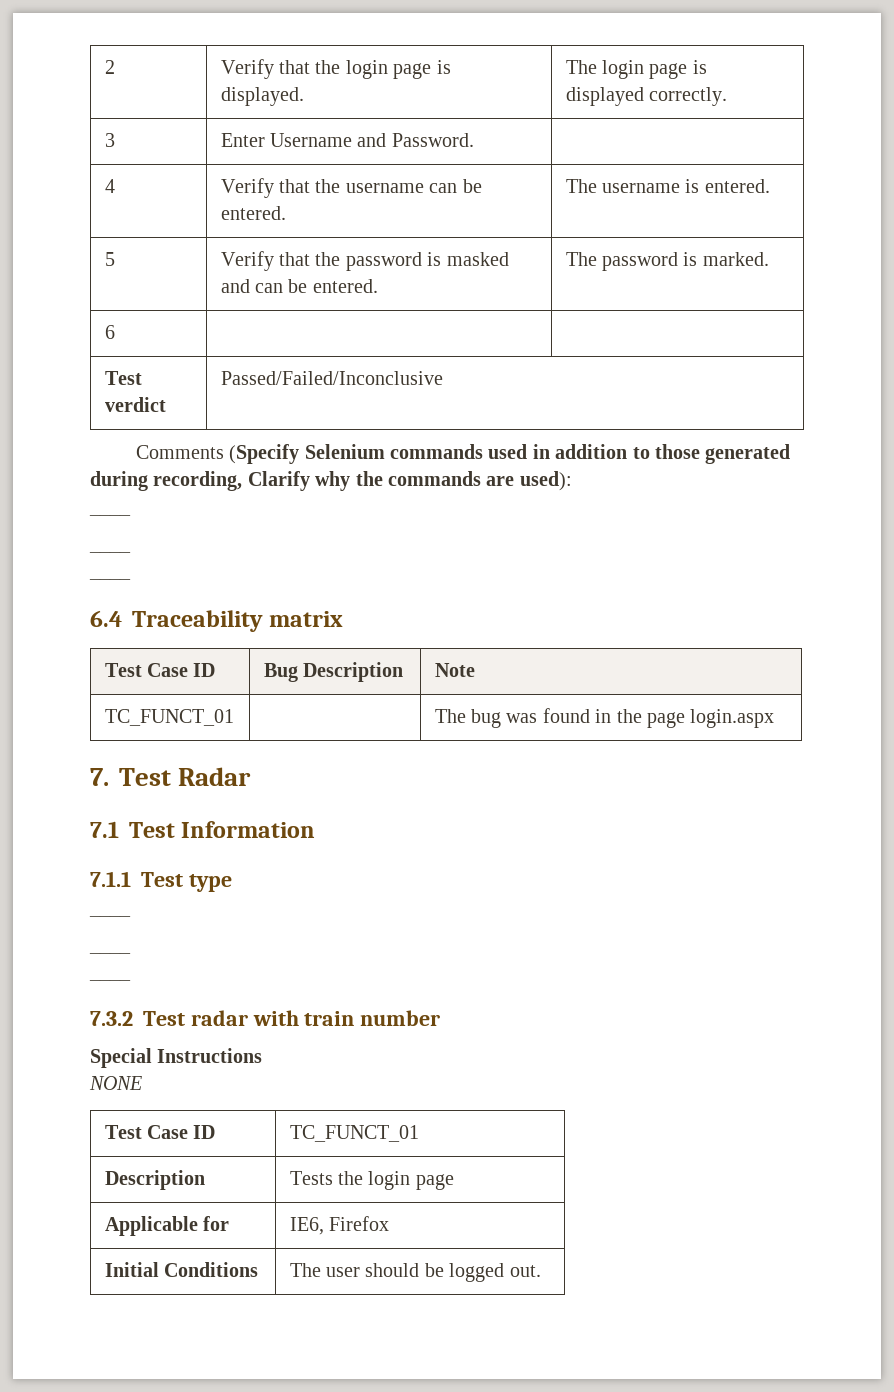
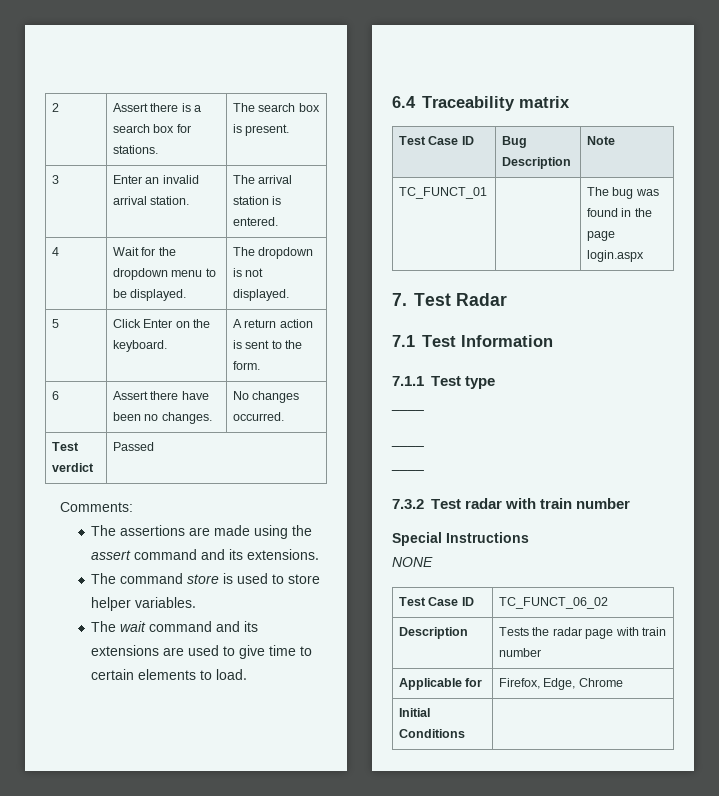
[220,59,451,79] [220,87,304,106] [565,60,707,79] [565,87,727,106] [104,133,115,147] [220,133,474,147] [104,179,115,193] [220,178,482,198] [220,206,286,220] [565,179,770,193] [104,252,115,266] [220,251,509,271] [220,279,378,293] [565,252,769,271] [104,325,115,339] [104,371,142,385] [104,397,166,412] [220,371,443,385] [135,444,791,464] [90,471,572,491] [89,513,131,516] [89,550,131,553] [89,577,131,580] Verify that the login page is displayed. | The login page is displayed correctly. // 3 | Enter Username and Password. | // 4 | Verify that the username can be entered. | The username is entered. // 5 | Verify that the password is masked and can be entered. | The password is marked. // 6 | | // Test verdict | Passed/Failed/Inconclusive // Comments (Specify Selenium commands used in addition to those generated during recording, Clarify why the commands are used): // ____ // ____ // ____ -> [113,103,202,112] [113,124,191,133] [113,145,159,154] [233,103,320,112] [233,124,290,136] [52,175,60,184] [113,175,199,184] [113,196,190,205] [233,175,293,184] [233,196,282,205] [233,217,279,226] [52,247,60,256] [113,247,176,256] [113,268,216,280] [113,289,187,301] [233,247,314,259] [233,268,264,277] [233,289,290,301] [52,319,60,328] [113,319,211,328] [113,340,168,352] [233,319,313,328] [233,340,303,349] [233,361,261,370] [52,391,60,400] [113,391,209,400] [113,412,212,424] [233,391,300,403] [233,412,285,421] [52,442,80,451] [52,463,95,472] [113,442,155,451] [60,502,134,512] [91,525,313,539] [91,549,320,560] [91,573,321,584] [91,597,197,611] [91,621,259,632] [91,645,313,659] [91,669,248,680] Assert there is a search box for stations. | The search box is present. // 3 | Enter an invalid arrival station. | The arrival station is entered. // 4 | Wait for the dropdown menu to be displayed. | The dropdown is not displayed. // 5 | Click Enter on the keyboard. | A return action is sent to the form. // 6 | Assert there have been no changes. | No changes occurred. // Test verdict | Passed // Comments: // The assertions are made using the assert command and its extensions. // The command store is used to store helper variables. // The wait command and its extensions are used to give time to certain elements to load.
[289,1125,419,1142] TC_FUNCT_01 -> [499,597,609,609] TC_FUNCT_06_02
[368,1171,454,1190] login page -> [552,627,666,639] [499,648,542,657] radar page with train number
[289,1216,389,1235] IE6, Firefox -> [499,678,623,690] Firefox, Edge, Chrome
[289,1263,541,1282] The user should be logged out. -> (466, 733) none

